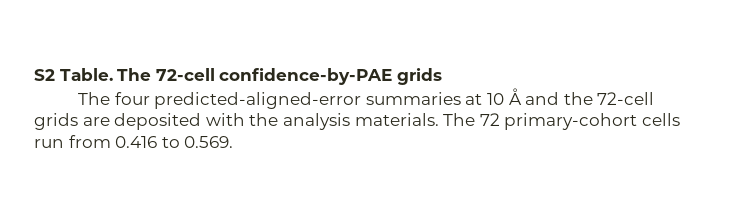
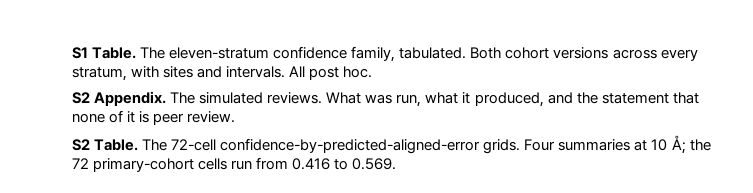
[34,68,442,85] [78,88,655,109] [34,113,476,130] S2 Table. The 72-cell confidence-by-PAE grids // The four predicted-aligned-error summaries at 10 Å and the 72-cell grids are deposited with the analysis materials. The -> [72,46,698,62] [72,66,373,81] [72,91,699,107] [72,110,236,125] [72,135,711,154] S1 Table. The eleven-stratum confidence family, tabulated. Both cohort versions across every stratum, with sites and intervals. All post hoc. // S2 Appendix. The simulated reviews. What was run, what it produced, and the statement that none of it is peer review. // S2 Table. The 72-cell confidence-by-predicted-aligned-error grids. Four summaries at 10 Å; the

